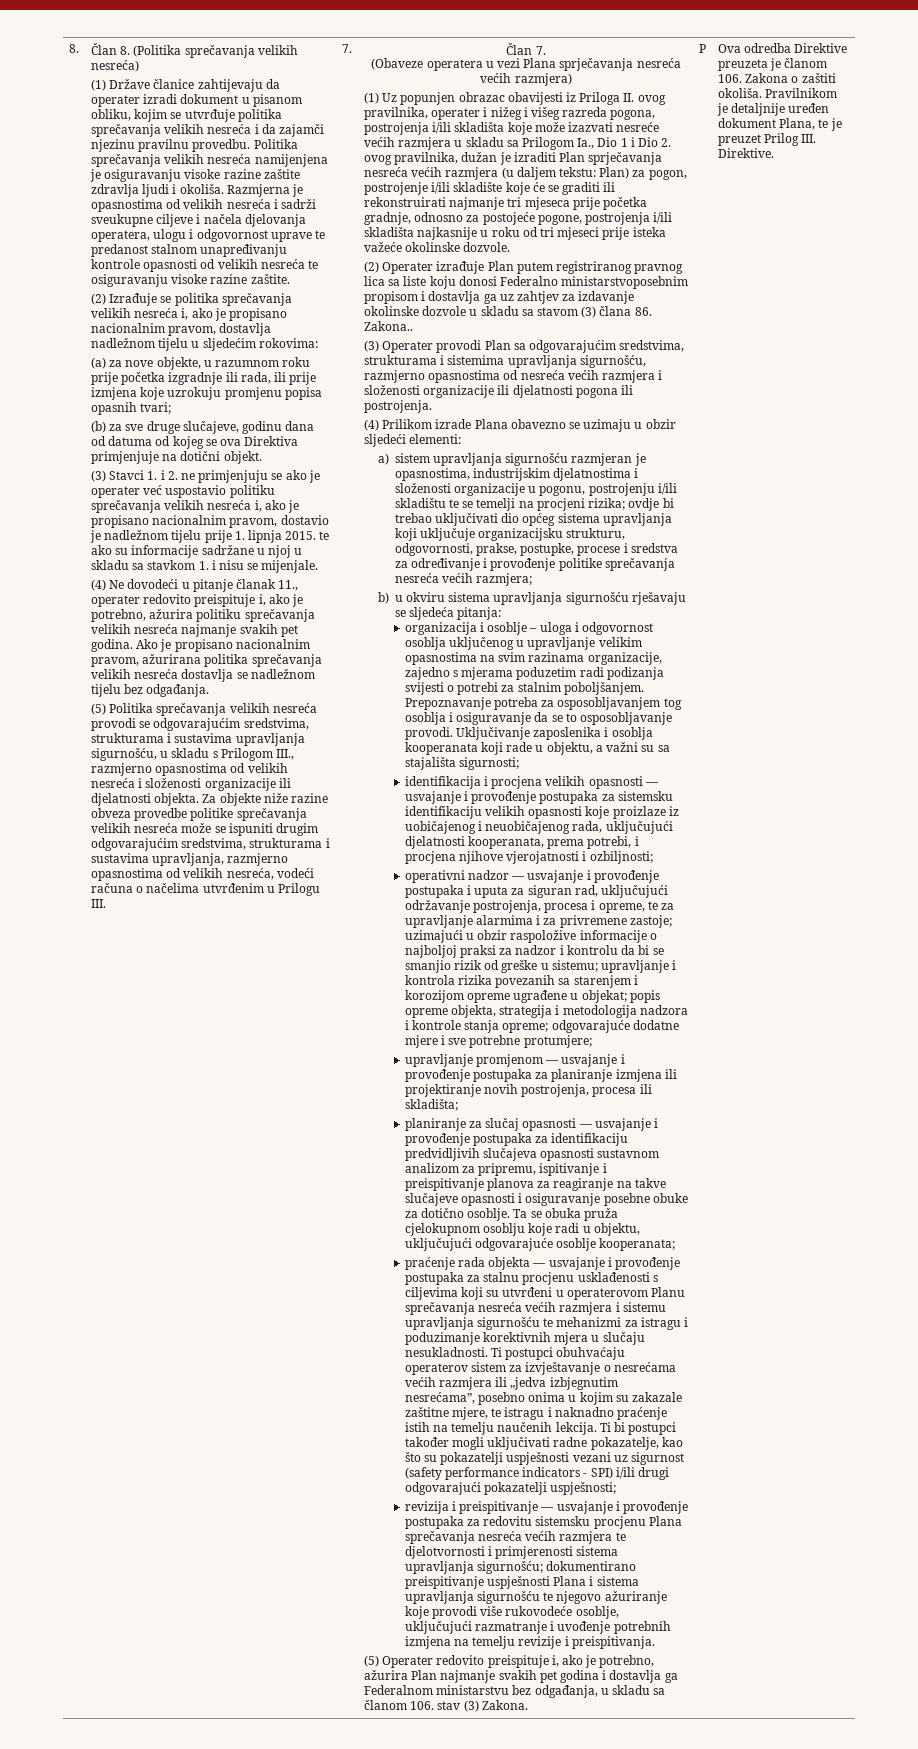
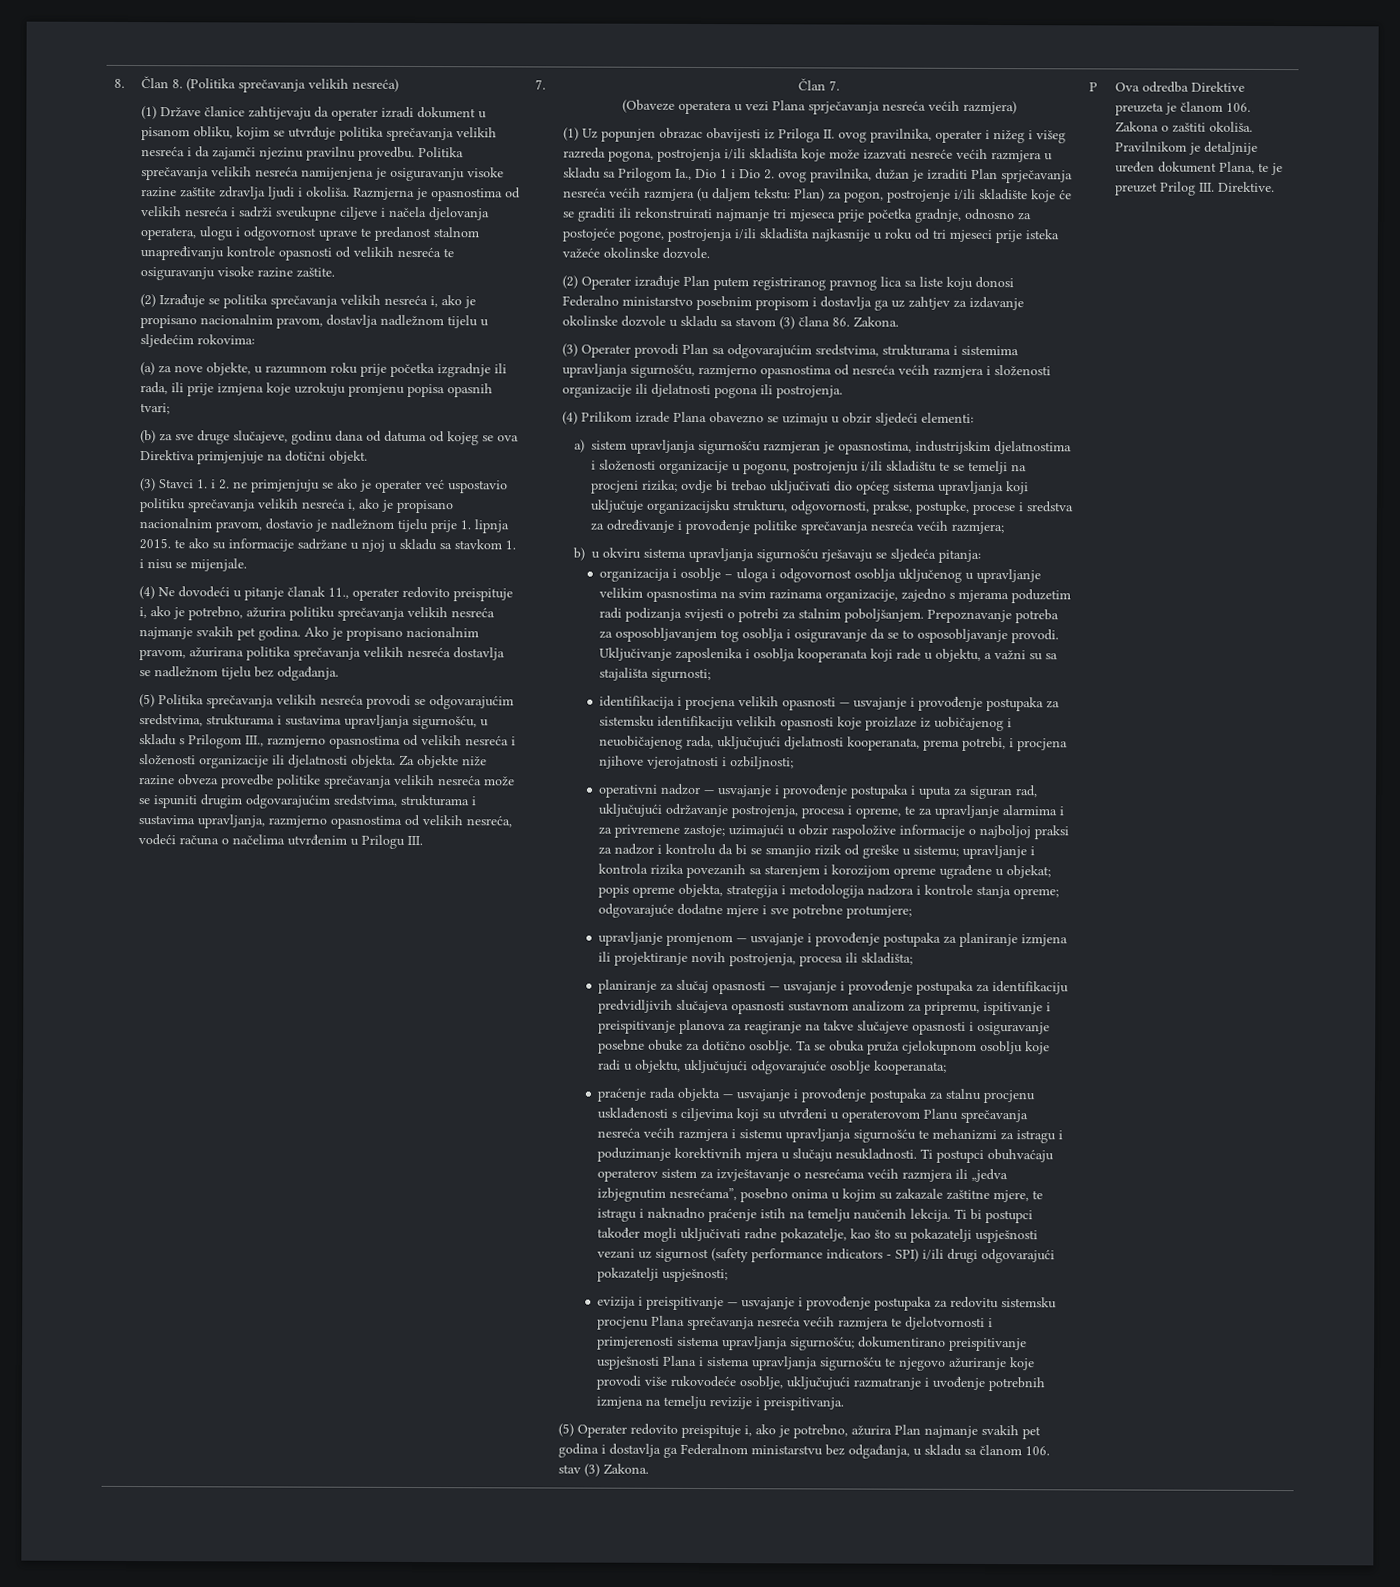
[561,276,689,289] ministarstvoposebnim -> [622,295,753,311] ministarstvo posebnim
[363,321,413,331] Zakona.. -> [853,316,900,328] Zakona.
[404,1501,449,1514] revizija -> [597,1296,637,1309] evizija

